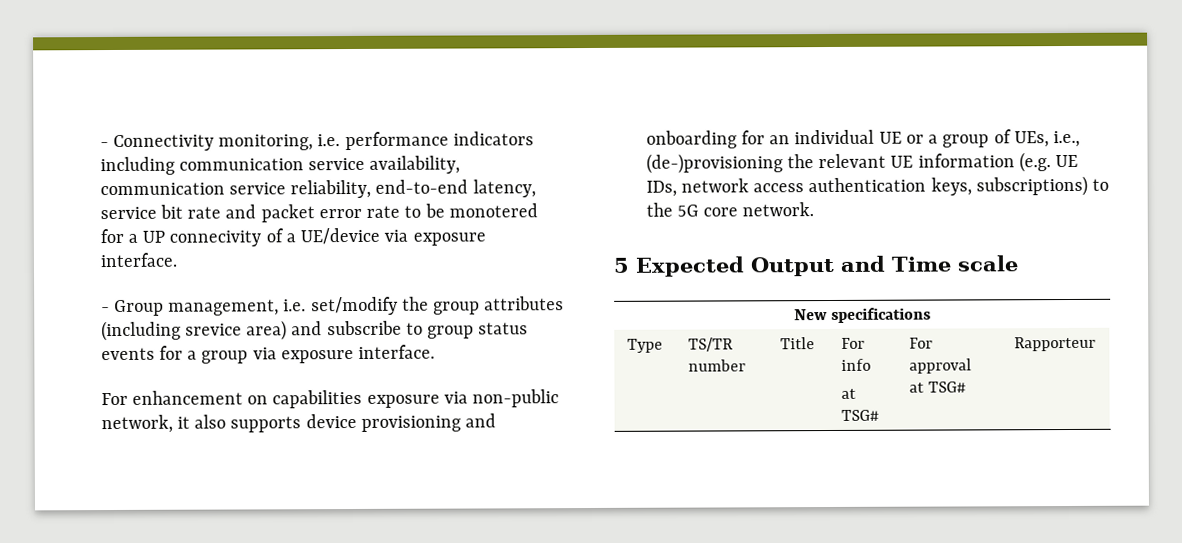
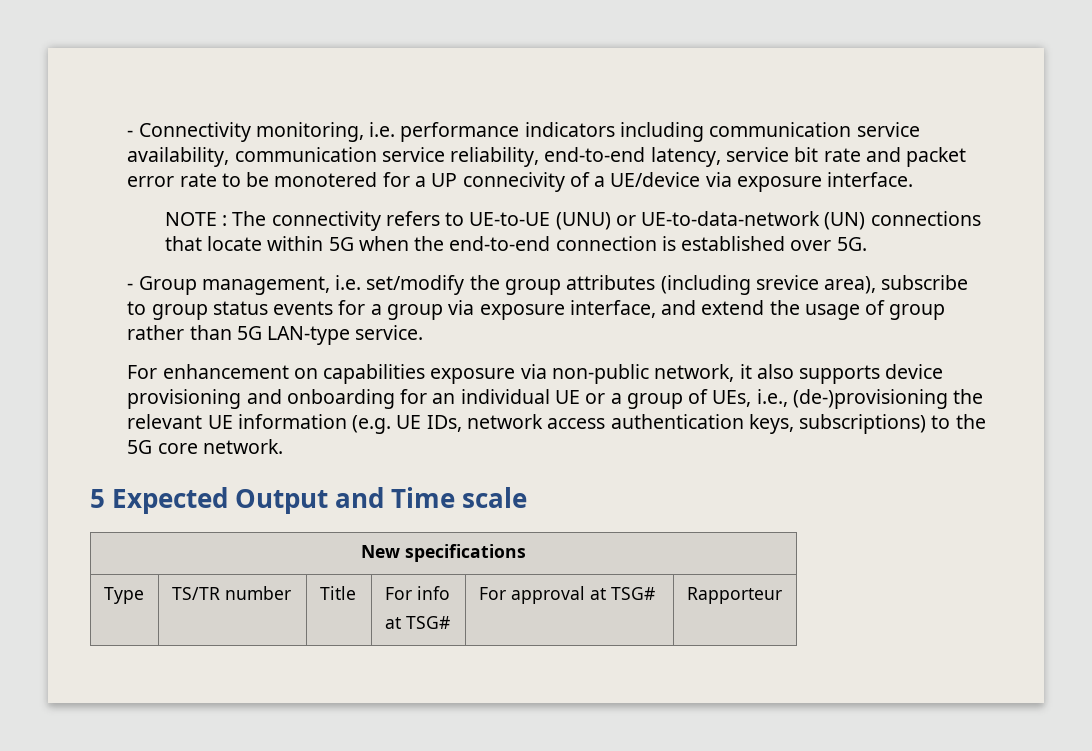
(177, 260) none -> [164,211,981,231] [164,236,867,251] // NOTE : The connectivity refers to UE-to-UE (UNU) or UE-to-data-network (UN) connections that locate within 5G when the end-to-end connection is established over 5G.
[246,320,323,341] area) and -> [824,276,877,294] area),
[358,344,436,359] interface. -> [569,300,946,320] [127,325,424,345] interface, and extend the usage of group rather than 5G LAN-type service.

